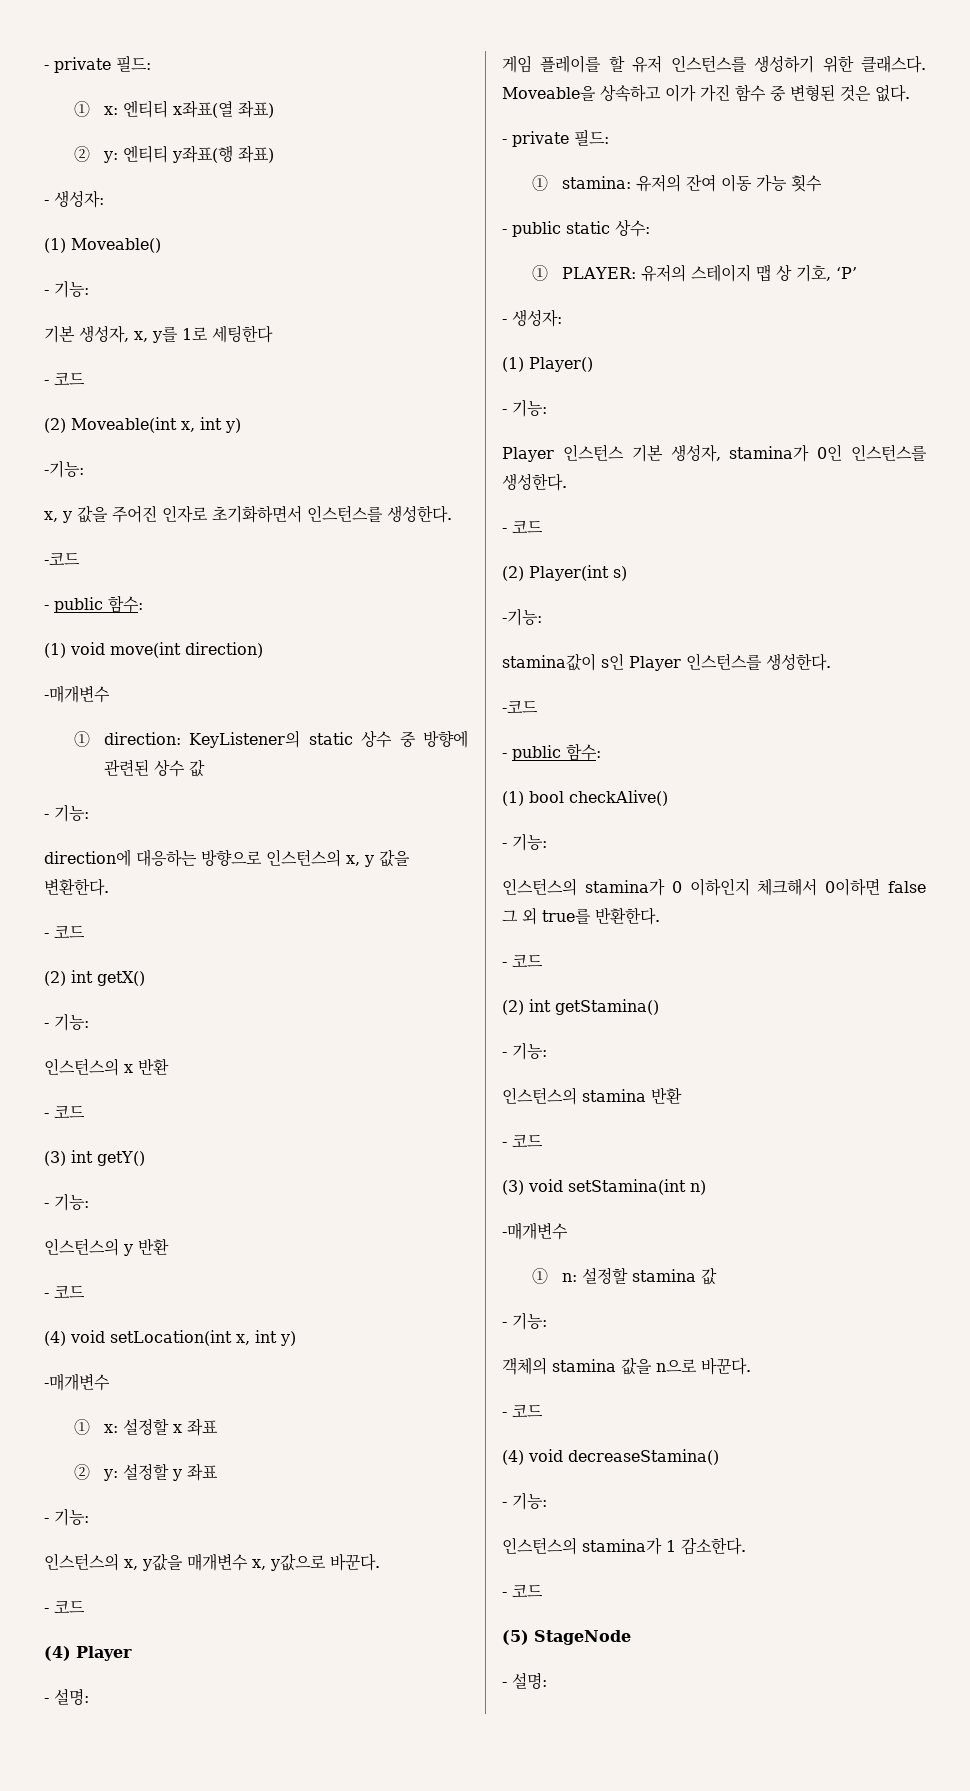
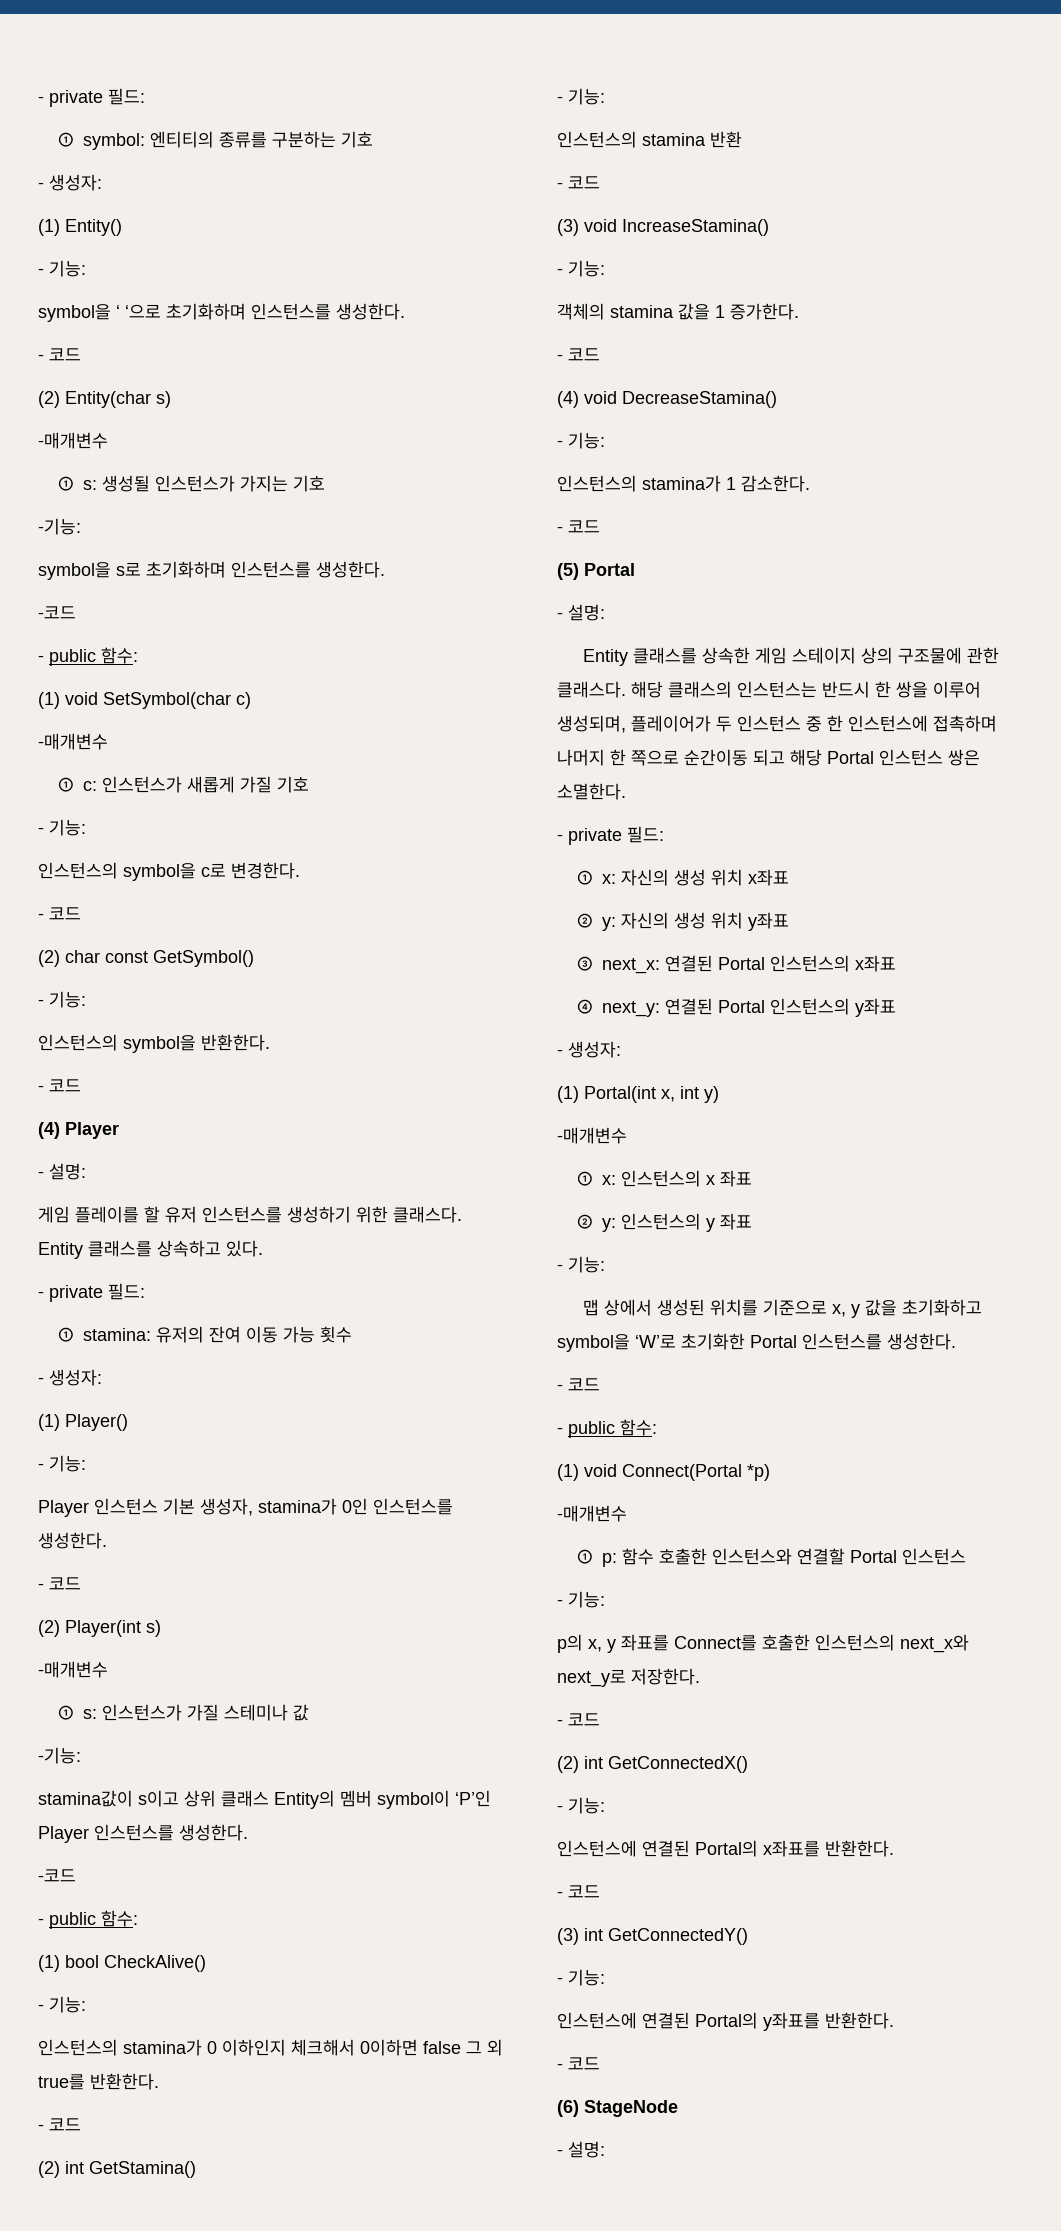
[44,56,151,73] [73,100,274,118] [73,145,274,163] [44,190,104,208] [44,238,161,253] [44,280,89,298] [44,325,273,343] [44,372,85,386] [44,417,241,433] [44,460,84,478] [44,505,302,523] - private 필드: // ① x: 엔티티 x좌표(열 좌표) // ② y: 엔티티 y좌표(행 좌표) // - 생성자: // (1) Moveable() // - 기능: // 기본 생성자, x, y를 1로 세팅한다 // - 코드 // (2) Moveable(int x, int y) // -기능: // x, y 값을 주어진 인자로 초기화하면서 -> [38,88,145,107] [58,131,374,150] [38,174,102,191] [38,219,122,236] [38,260,86,277] [38,303,405,322] [38,348,81,361] [38,391,171,408] [38,432,108,449] [58,475,326,492] [38,518,81,535] [38,561,226,580] - private 필드: // ① symbol: 엔티티의 종류를 구분하는 기호 // - 생성자: // (1) Entity() // - 기능: // symbol을 ‘ ‘으로 초기화하며 인스턴스를 생성한다. // - 코드 // (2) Entity(char s) // -매개변수 // ① s: 생성될 인스턴스가 가지는 기호 // -기능: // symbol을 s로 초기화하며
[110,642,263,658] [44,685,110,703] [73,730,468,748] [103,759,205,777] [44,804,89,822] [44,849,410,867] [44,878,109,896] [44,925,85,939] [44,970,145,986] [44,1013,89,1031] [44,1058,169,1076] [44,1105,85,1119] [44,1150,145,1166] [44,1193,89,1211] [44,1238,169,1256] [44,1285,85,1299] [44,1330,296,1346] [44,1373,110,1391] [73,1418,218,1436] [73,1463,218,1481] [44,1508,89,1526] [44,1553,380,1571] move(int direction) // -매개변수 // ① direction: KeyListener의 static 상수 중 방향에 관련된 상수 값 // - 기능: // direction에 대응하는 방향으로 인스턴스의 x, y 값을 변환한다. // - 코드 // (2) int getX() // - 기능: // 인스턴스의 x 반환 // - 코드 // (3) int getY() // - 기능: // 인스턴스의 y 반환 // - 코드 // (4) void setLocation(int x, int y) // -매개변수 // ① x: 설정할 x 좌표 // ② y: 설정할 y 좌표 // - 기능: // 인스턴스의 x, y값을 매개변수 x, y값으로 바꾼다. -> [103,692,251,709] [38,733,108,750] [58,776,310,793] [38,819,86,836] [38,862,300,881] [38,907,81,920] [38,950,254,967] [38,991,86,1008] [38,1034,270,1053] SetSymbol(char c) // -매개변수 // ① c: 인스턴스가 새롭게 가질 기호 // - 기능: // 인스턴스의 symbol을 c로 변경한다. // - 코드 // (2) char const GetSymbol() // - 기능: // 인스턴스의 symbol을 반환한다.
[502,84,910,102] Moveable을 상속하고 이가 가진 함수 중 변형된 것은 없다. -> [38,1240,263,1259] Entity 클래스를 상속하고 있다.
[502,219,650,237] [531,264,857,282] // - public static 상수: // ① PLAYER: 유저의 스테이지 맵 상 기호, ‘P’ -> (353, 1334) none
[502,608,542,626] [502,653,624,671] -기능: // stamina값이 s인 -> [38,1661,108,1678] [58,1704,310,1721] [38,1747,81,1764] [38,1790,491,1809] -매개변수 // ① s: 인스턴스가 가질 스테미나 값 // -기능: // stamina값이 s이고 상위 클래스 Entity의 멤버 symbol이 ‘P’인
[569,790,668,806] checkAlive() -> [104,1955,206,1972] CheckAlive()
[555,999,659,1015] getStamina() -> [89,2161,196,2178] GetStamina()
[568,1179,706,1195] [502,1222,568,1240] [531,1267,717,1285] setStamina(int n) // -매개변수 // ① n: 설정할 stamina 값 -> [622,219,769,236] IncreaseStamina()
[656,1357,751,1375] [502,1404,543,1418] [502,1449,719,1465] n으로 바꾼다. // - 코드 // (4) void decreaseStamina() -> [715,303,799,320] [557,348,600,361] [557,391,777,408] 1 증가한다. // - 코드 // (4) void DecreaseStamina()
(529, 1637) none -> [584,563,635,576] [557,604,605,621] [583,647,1000,666] [557,681,981,698] [557,715,997,733] [557,749,980,766] [557,783,626,800] [557,826,664,845] [577,869,790,886] [577,912,790,931] [577,955,897,974] [577,998,897,1017] [557,1041,621,1058] [557,1086,719,1103] [557,1127,627,1144] [577,1170,753,1187] [577,1213,753,1232] [557,1256,605,1273] [583,1299,983,1318] [557,1333,956,1352] [557,1378,600,1391] [557,1419,657,1438] [557,1464,770,1481] [557,1505,627,1522] [577,1548,967,1567] [557,1591,605,1608] [557,1634,969,1653] [557,1668,700,1687] [557,1713,600,1726] [557,1756,748,1773] [557,1797,605,1814] [557,1840,894,1857] [557,1885,600,1898] [557,1928,748,1945] [557,1969,605,1986] [557,2012,894,2031] [557,2057,600,2070] [557,2100,579,2117] Portal // - 설명: // Entity 클래스를 상속한 게임 스테이지 상의 구조물에 관한 클래스다. 해당 클래스의 인스턴스는 반드시 한 쌍을 이루어 생성되며, 플레이어가 두 인스턴스 중 한 인스턴스에 접촉하며 나머지 한 쪽으로 순간이동 되고 해당 Portal 인스턴스 쌍은 소멸한다. // - private 필드: // ① x: 자신의 생성 위치 x좌표 // ② y: 자신의 생성 위치 y좌표 // ③ next_x: 연결된 Portal 인스턴스의 x좌표 // ④ next_y: 연결된 Portal 인스턴스의 y좌표 // - 생성자: // (1) Portal(int x, int y) // -매개변수 // ① x: 인스턴스의 x 좌표 // ② y: 인스턴스의 y 좌표 // - 기능: // 맵 상에서 생성된 위치를 기준으로 x, y 값을 초기화하고 symbol을 ‘W’로 초기화한 Portal 인스턴스를 생성한다. // - 코드 // - public 함수: // (1) void Connect(Portal *p) // -매개변수 // ① p: 함수 호출한 인스턴스와 연결할 Portal 인스턴스 // - 기능: // p의 x, y 좌표를 Connect를 호출한 인스턴스의 next_x와 next_y로 저장한다. // - 코드 // (2) int GetConnectedX() // - 기능: // 인스턴스에 연결된 Portal의 x좌표를 반환한다. // - 코드 // (3) int GetConnectedY() // - 기능: // 인스턴스에 연결된 Portal의 y좌표를 반환한다. // - 코드 // (6)

